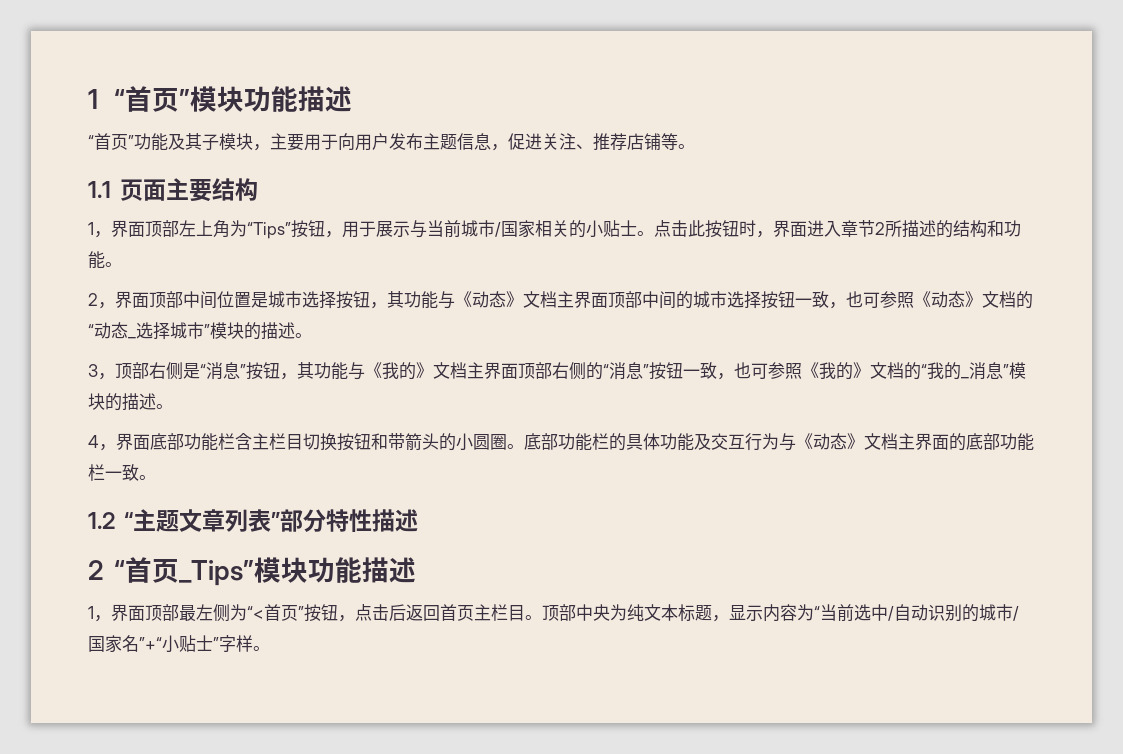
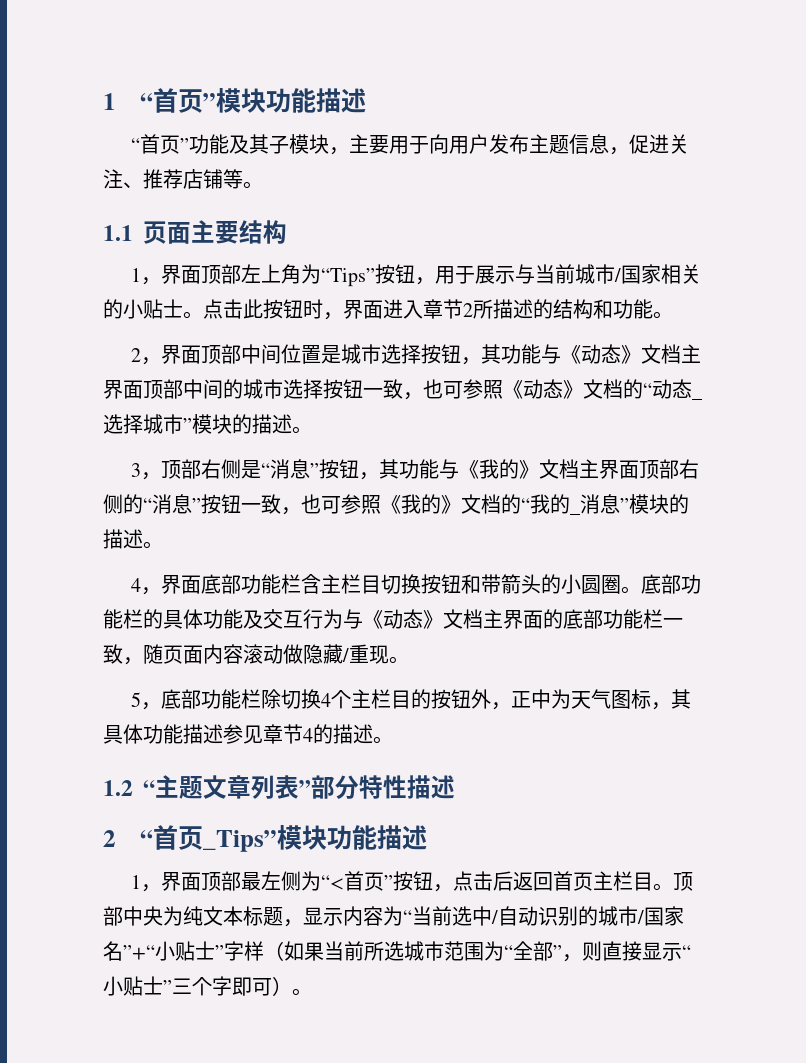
(139, 472) none -> [123,644,409,665] [131,689,692,710] [103,724,373,744] ，随页面内容滚动做隐藏/重现。 // 5，底部功能栏除切换4个主栏目的按钮外，正中为天气图标，其具体功能描述参见章节4的描述
(253, 643) none -> [264,941,691,962] [103,976,292,996] （如果当前所选城市范围为“全部”，则直接显示“小贴士”三个字即可）

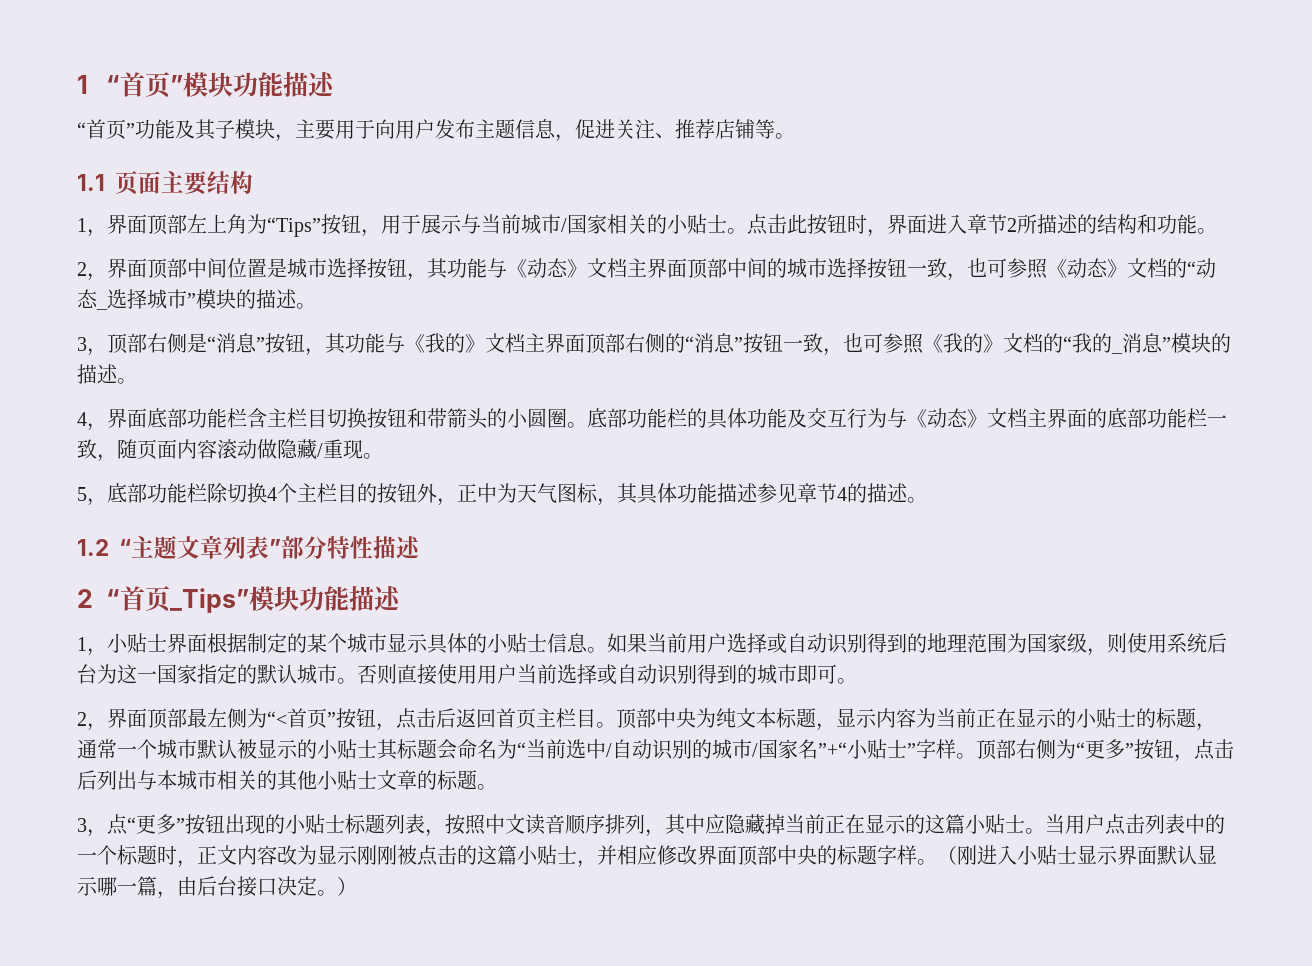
(162, 888) none -> [107,633,1227,656] [77,664,857,685] [77,712,107,731] 小贴士界面根据制定的某个城市显示具体的小贴士信息。如果当前用户选择或自动识别得到的地理范围为国家级，则使用系统后台为这一国家指定的默认城市。否则直接使用用户当前选择或自动识别得到的城市即可。 // 2，
(403, 916) none -> [936,708,1216,731] [77,739,517,760] 当前正在显示的小贴士的标题，通常一个城市默认被显示的小贴士其标题会命名为
[264,941,691,962] [103,976,312,996] （如果当前所选城市范围为“全部”，则直接显示“小贴士”三个字即可）。 -> [956,739,1234,762] [77,770,497,791] [77,814,1225,837] [77,845,1217,868] [77,876,357,899] 。顶部右侧为“更多”按钮，点击后列出与本城市相关的其他小贴士文章的标题。 // 3，点“更多”按钮出现的小贴士标题列表，按照中文读音顺序排列，其中应隐藏掉当前正在显示的这篇小贴士。当用户点击列表中的一个标题时，正文内容改为显示刚刚被点击的这篇小贴士，并相应修改界面顶部中央的标题字样。（刚进入小贴士显示界面默认显示哪一篇，由后台接口决定。）

